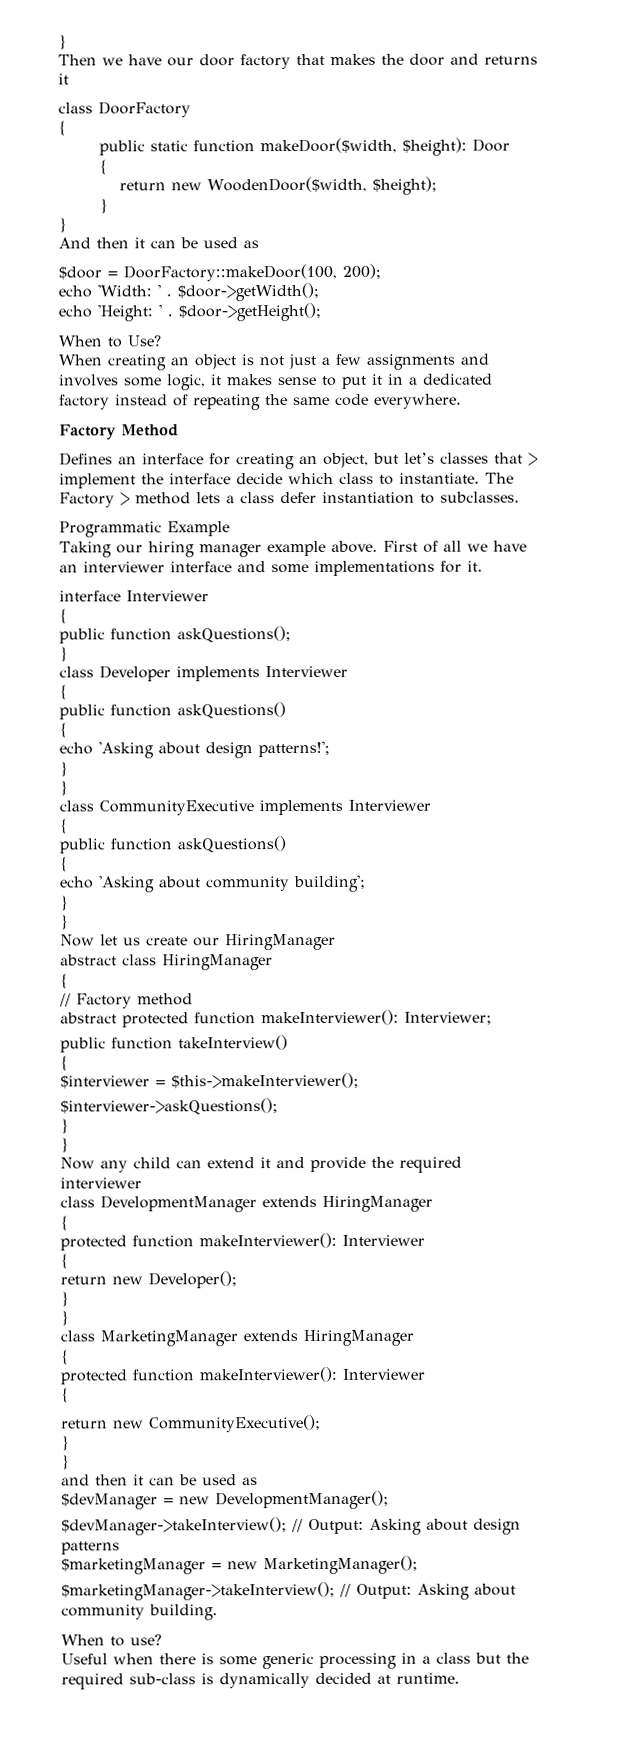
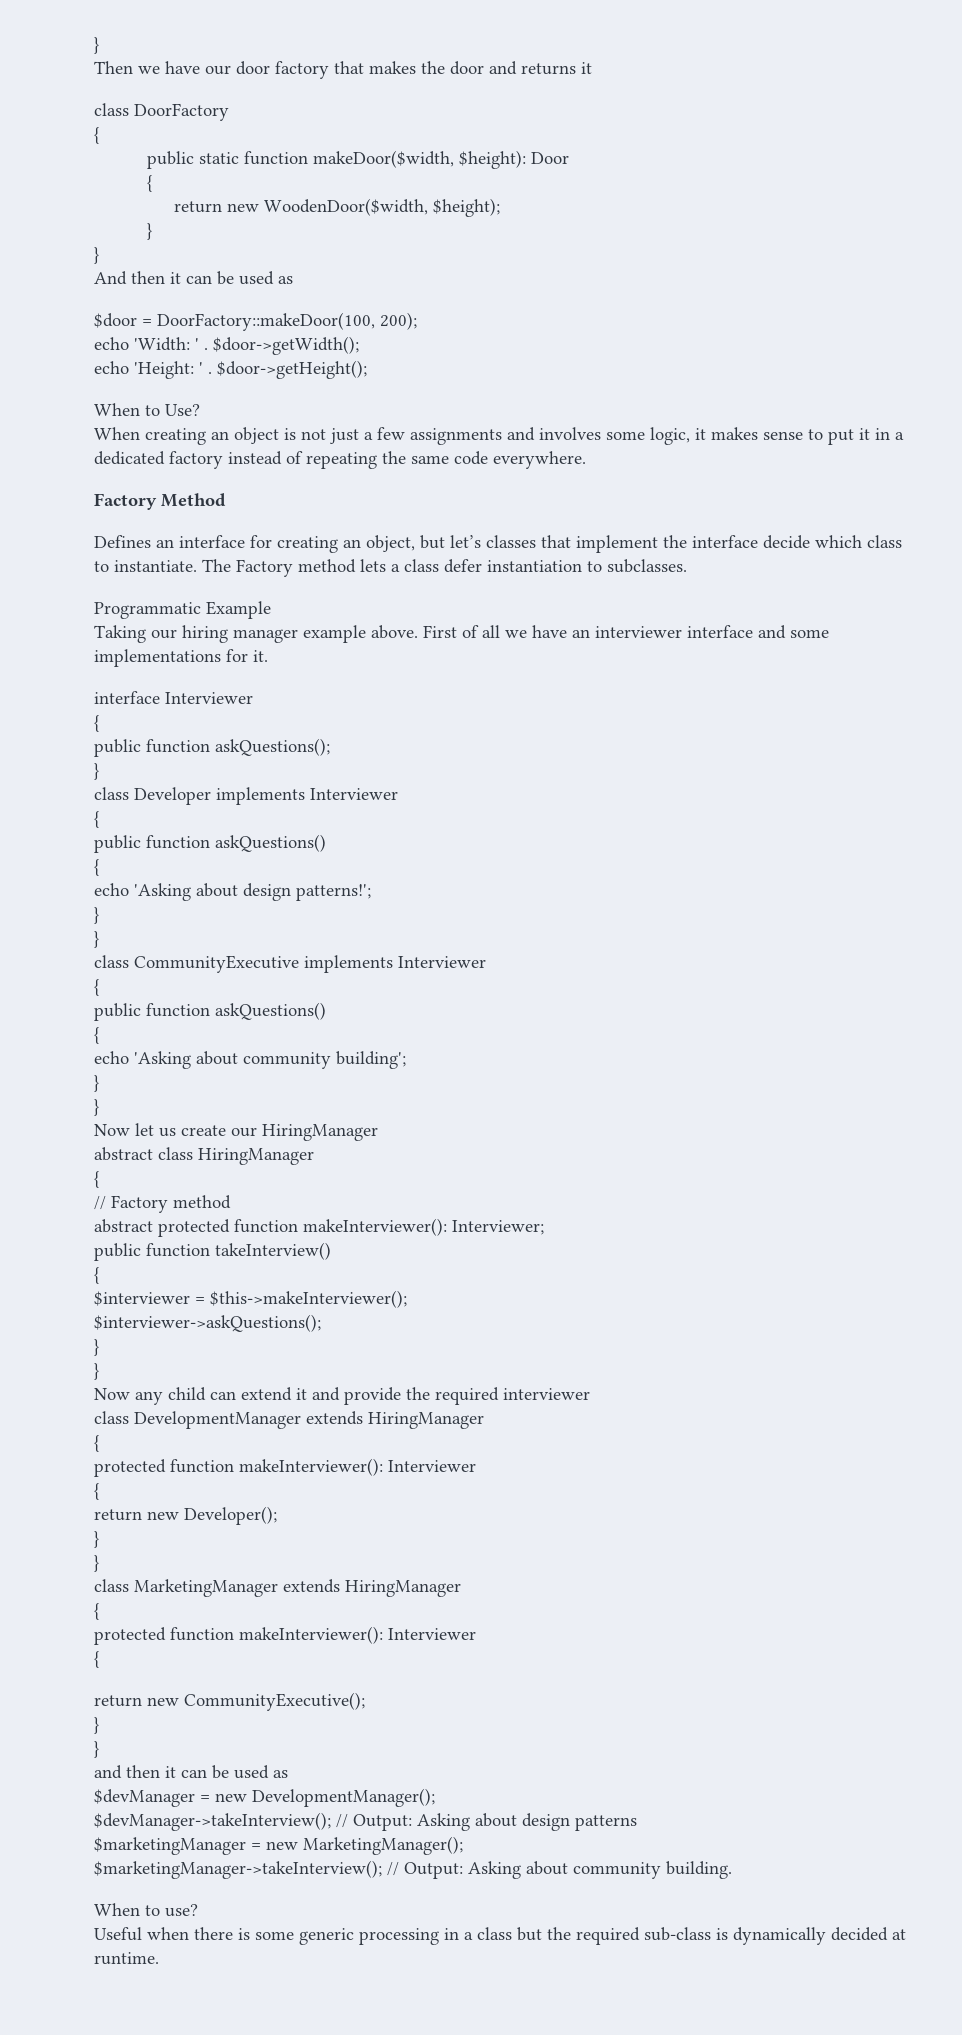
[528,452,538,466] > -> (571, 541) none
[120,492,130,506] > -> (293, 568) none

